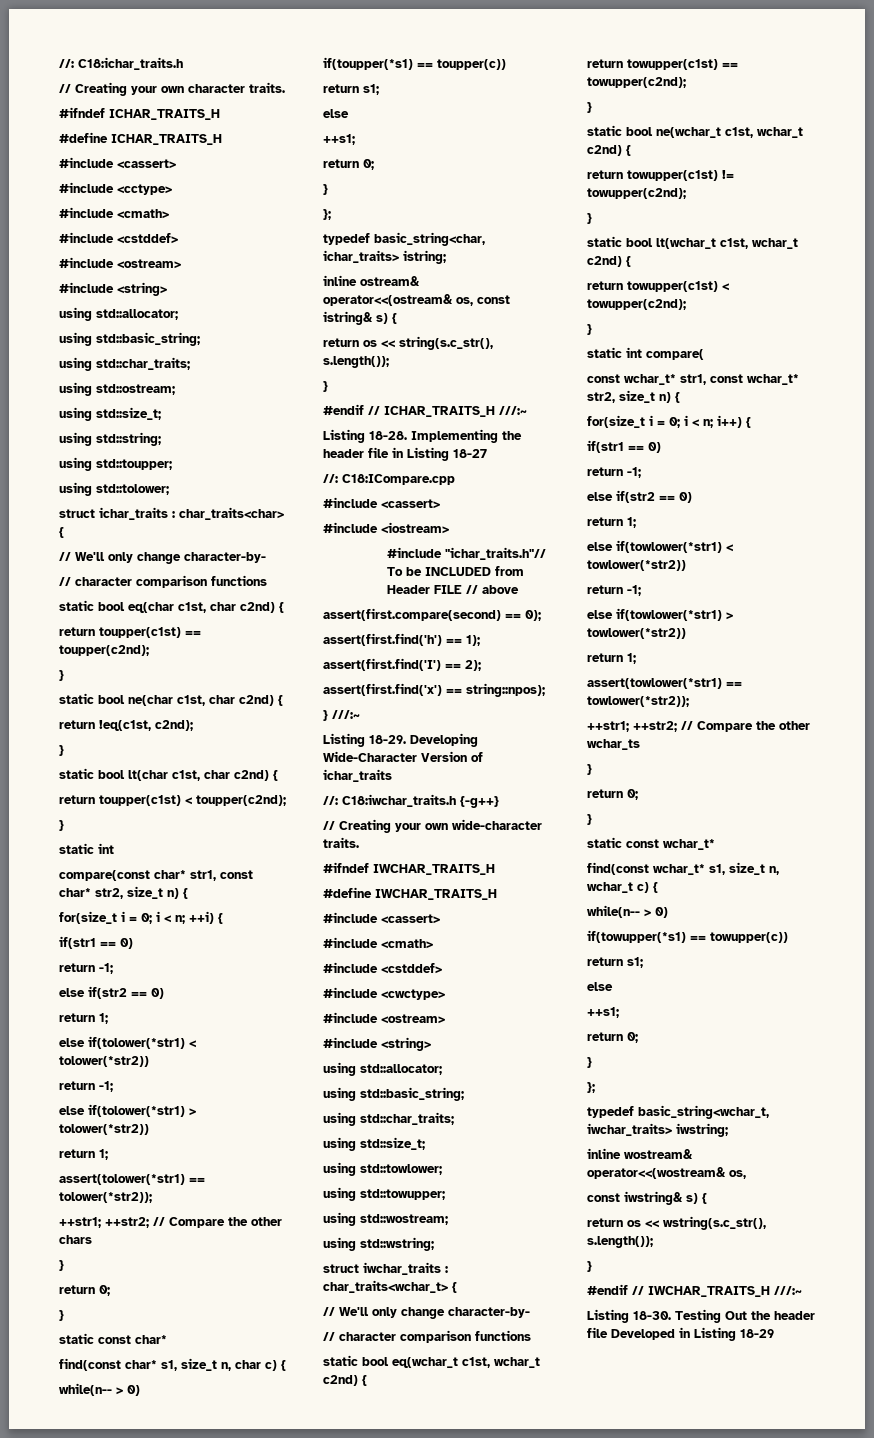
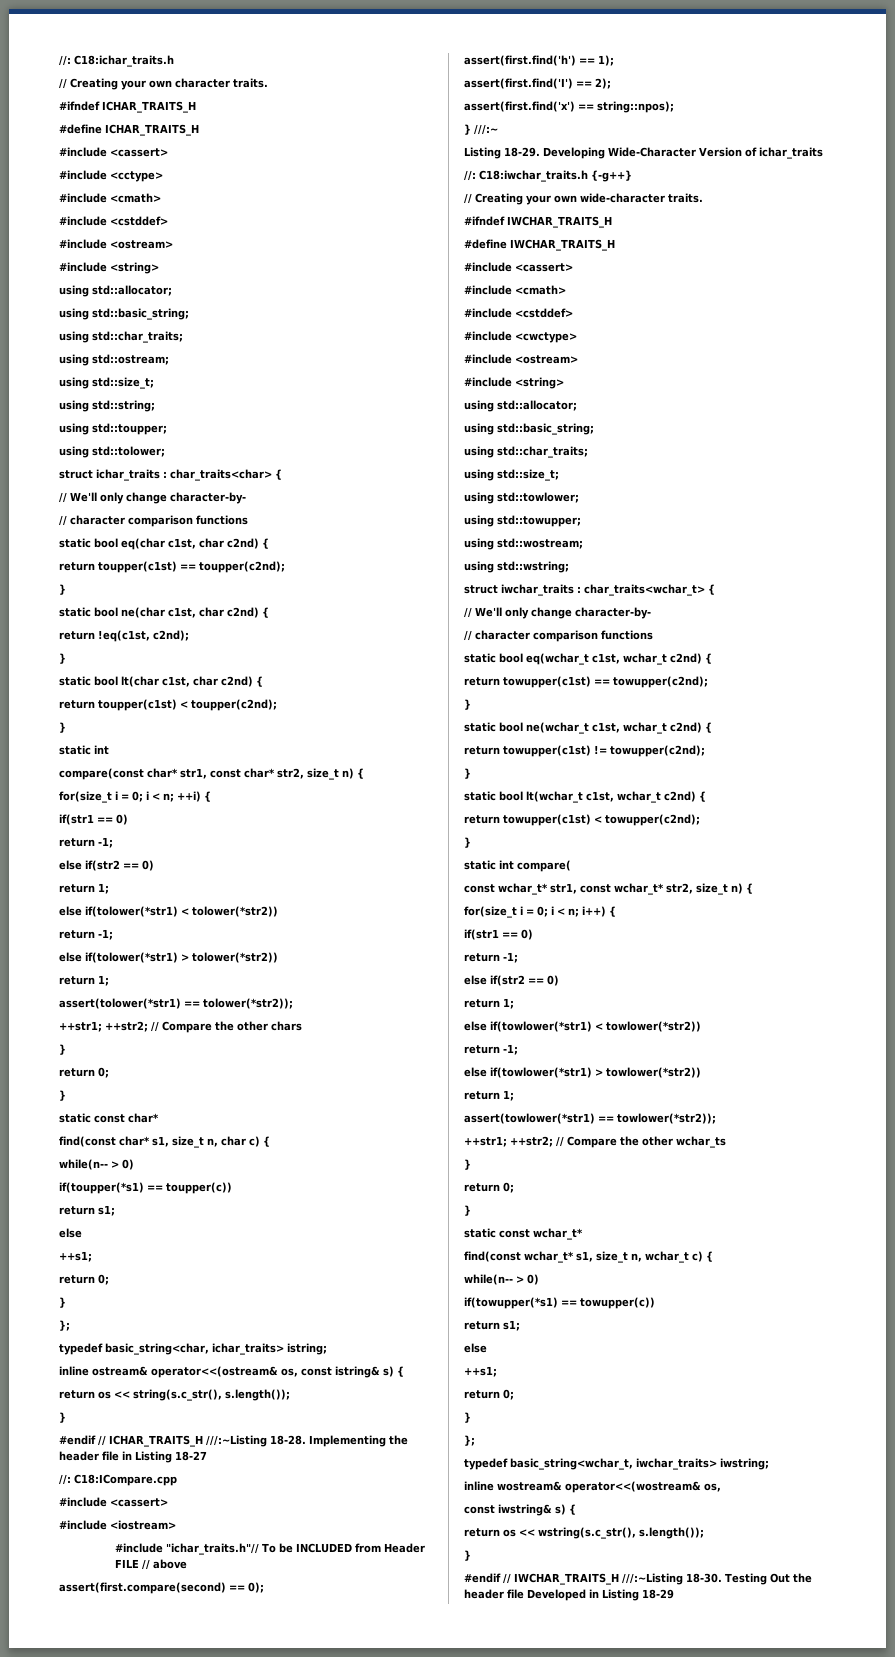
[499,406,527,415] [323,429,365,443] ///:~ // Listing -> [206,1435,267,1447] ///:~Listing
[774,1286,802,1295] [587,1309,629,1323] ///:~ // Listing -> [622,1573,683,1585] ///:~Listing

